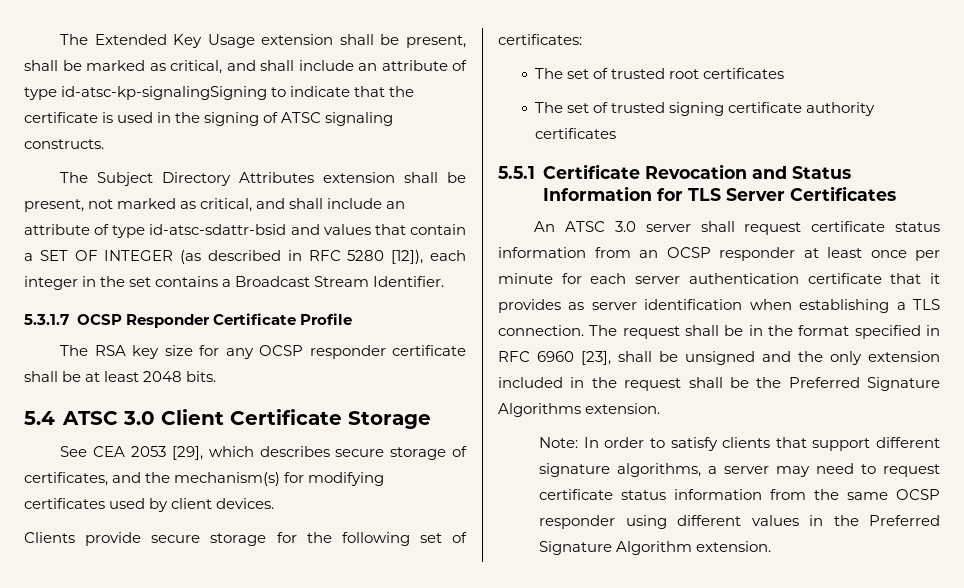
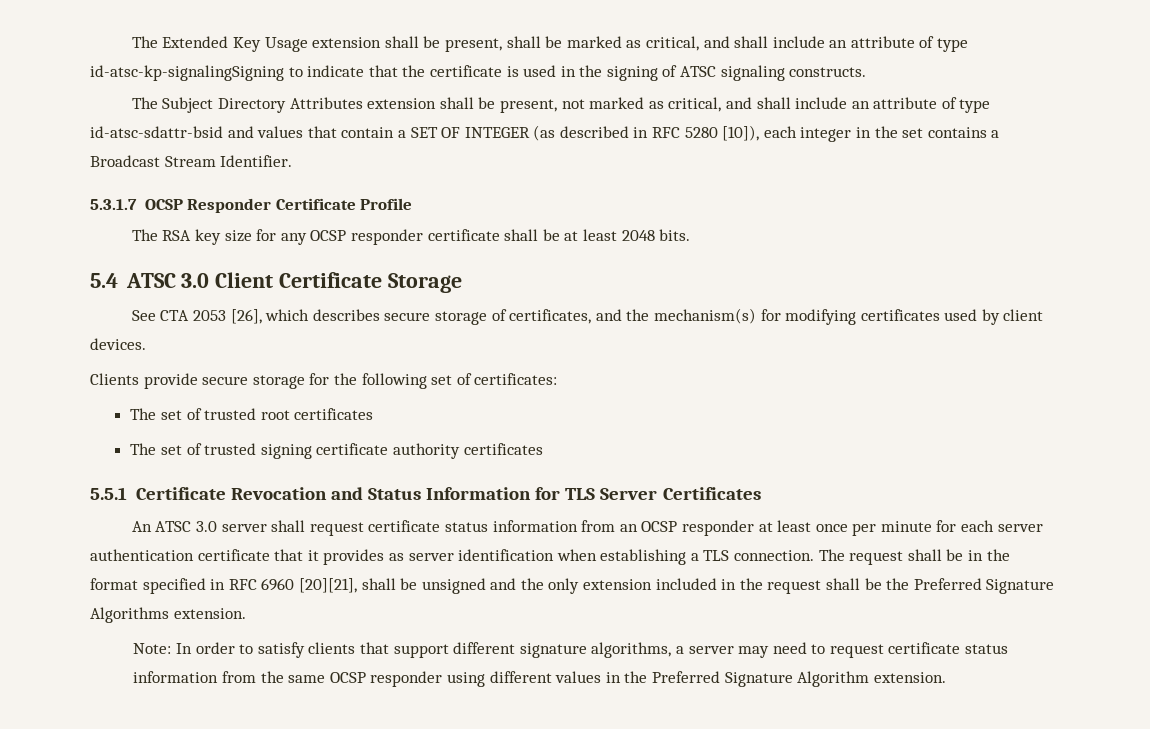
[391,250,424,264] [12]), -> [722,125,760,141] [10]),
[93,446,203,460] CEA 2053 [29], -> [160,309,262,324] CTA 2053 [26],
[581,351,611,365] [23], -> [298,578,357,593] [20][21],

